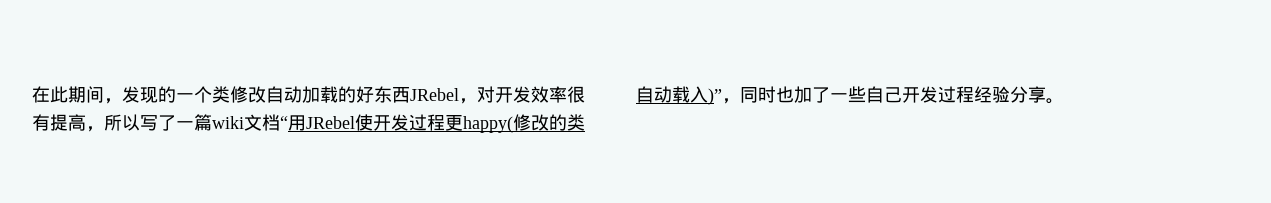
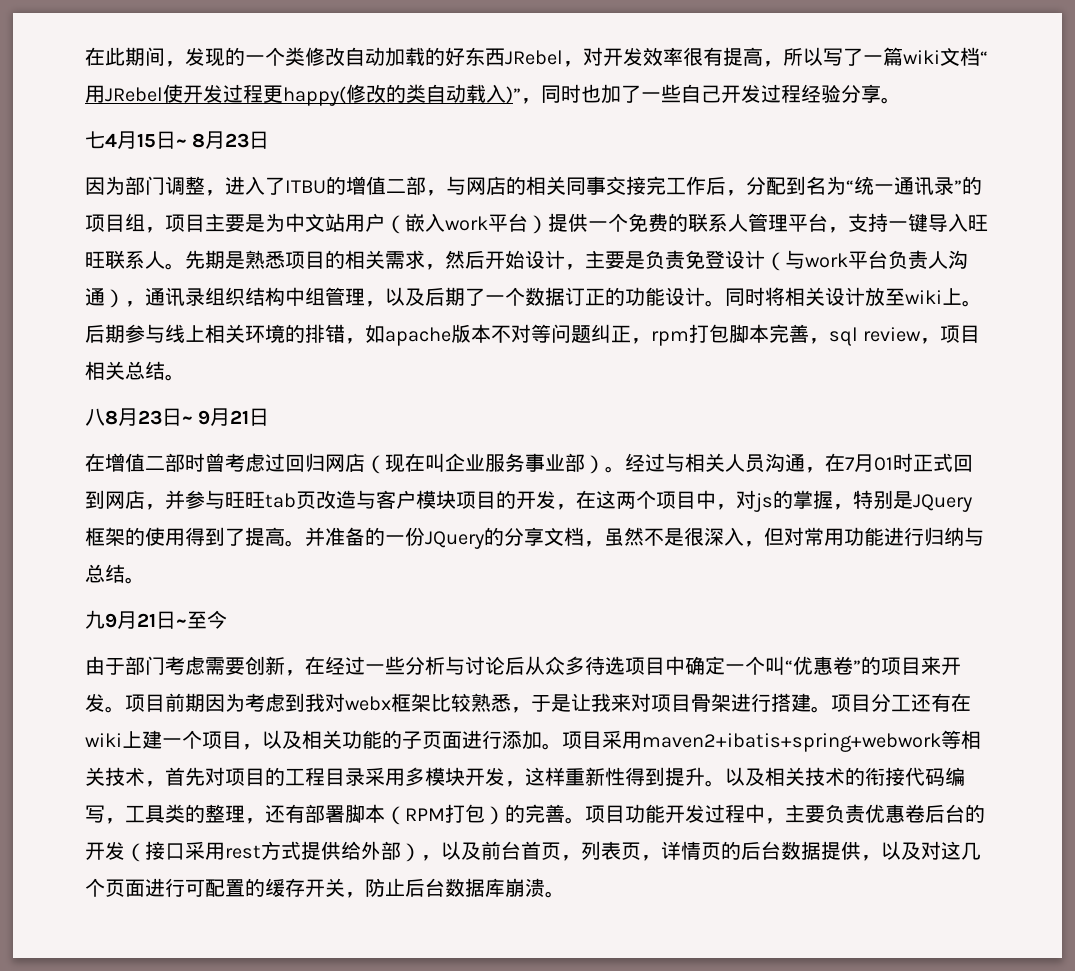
(1064, 101) none -> [85,131,270,149] [85,176,982,196] [85,213,988,234] [85,250,968,271] [85,287,982,308] [85,324,981,346] [85,361,185,381] [85,408,270,426] [85,453,973,474] [85,490,972,512] [85,527,984,549] [85,564,145,584] [85,610,227,629] [85,656,961,676] [85,693,971,713] [85,730,981,752] [85,767,965,787] [85,804,985,825] [85,841,981,862] [85,878,565,898] // 七4月15日~ 8月23日 // 因为部门调整，进入了ITBU的增值二部，与网店的相关同事交接完工作后，分配到名为“统一通讯录”的项目组，项目主要是为中文站用户（嵌入work平台）提供一个免费的联系人管理平台，支持一键导入旺旺联系人。先期是熟悉项目的相关需求，然后开始设计，主要是负责免登设计（与work平台负责人沟通），通讯录组织结构中组管理，以及后期了一个数据订正的功能设计。同时将相关设计放至wiki上。后期参与线上相关环境的排错，如apache版本不对等问题纠正，rpm打包脚本完善，sql review，项目相关总结。 // 八8月23日~ 9月21日 // 在增值二部时曾考虑过回归网店（现在叫企业服务事业部）。经过与相关人员沟通，在7月01时正式回到网店，并参与旺旺tab页改造与客户模块项目的开发，在这两个项目中，对js的掌握，特别是JQuery框架的使用得到了提高。并准备的一份JQuery的分享文档，虽然不是很深入，但对常用功能进行归纳与总结。 // 九9月21日~至今 // 由于部门考虑需要创新，在经过一些分析与讨论后从众多待选项目中确定一个叫“优惠卷”的项目来开发。项目前期因为考虑到我对webx框架比较熟悉，于是让我来对项目骨架进行搭建。项目分工还有在wiki上建一个项目，以及相关功能的子页面进行添加。项目采用maven2+ibatis+spring+webwork等相关技术，首先对项目的工程目录采用多模块开发，这样重新性得到提升。以及相关技术的衔接代码编写，工具类的整理，还有部署脚本（RPM打包）的完善。项目功能开发过程中，主要负责优惠卷后台的开发（接口采用rest方式提供给外部），以及前台首页，列表页，详情页的后台数据提供，以及对这几个页面进行可配置的缓存开关，防止后台数据库崩溃。

